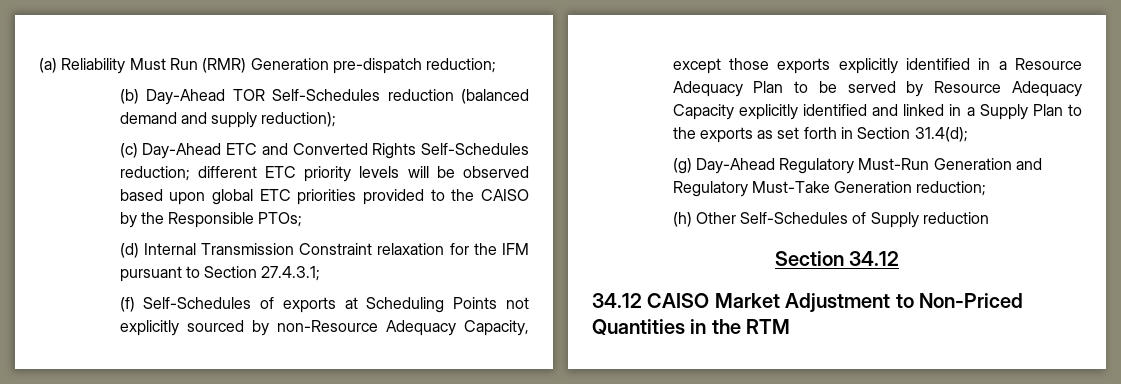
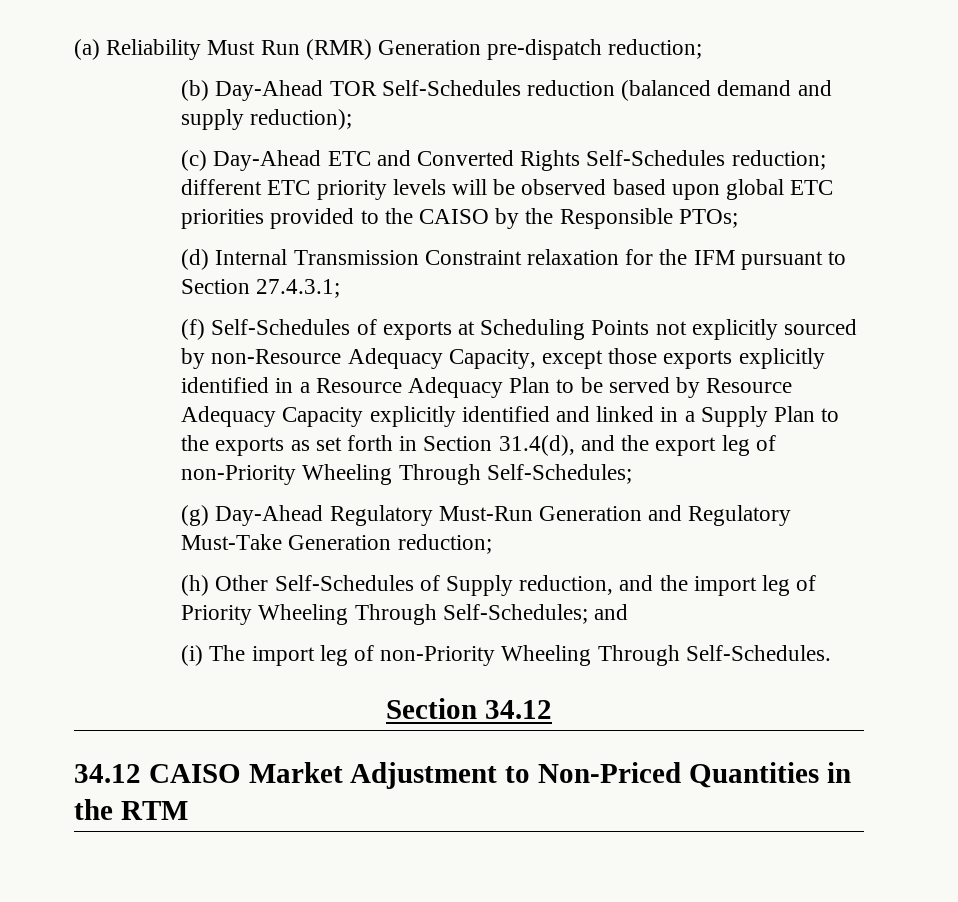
[914,127,968,142] 31.4(d); -> [498,435,776,456] [181,464,632,485] 31.4(d), and the export leg of non-Priority Wheeling Through Self-Schedules;
[923,212,990,224] reduction -> [519,575,817,596] [181,604,629,625] [181,645,831,666] reduction, and the import leg of Priority Wheeling Through Self-Schedules; and // (i) The import leg of non-Priority Wheeling Through Self-Schedules.

